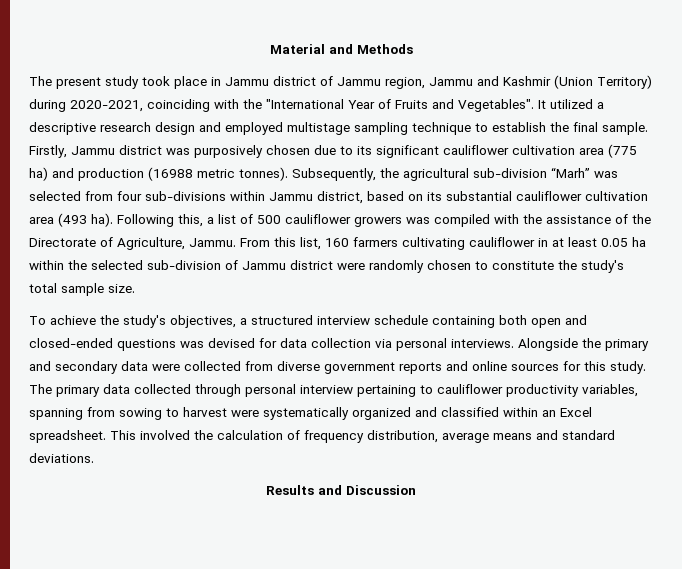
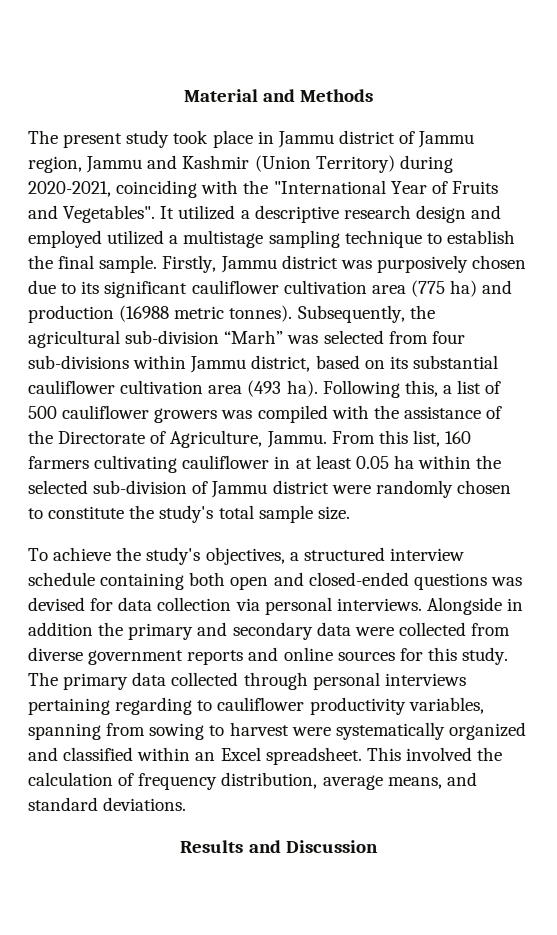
(283, 128) none -> [107,230,179,245] utilized a
(578, 344) none -> [507,598,524,611] [28,622,93,636] in addition
[300,385,416,397] interview pertaining -> [384,673,466,686] [28,697,193,715] interviews pertaining regarding
[493,433,532,440] means -> [387,777,442,789] means,

